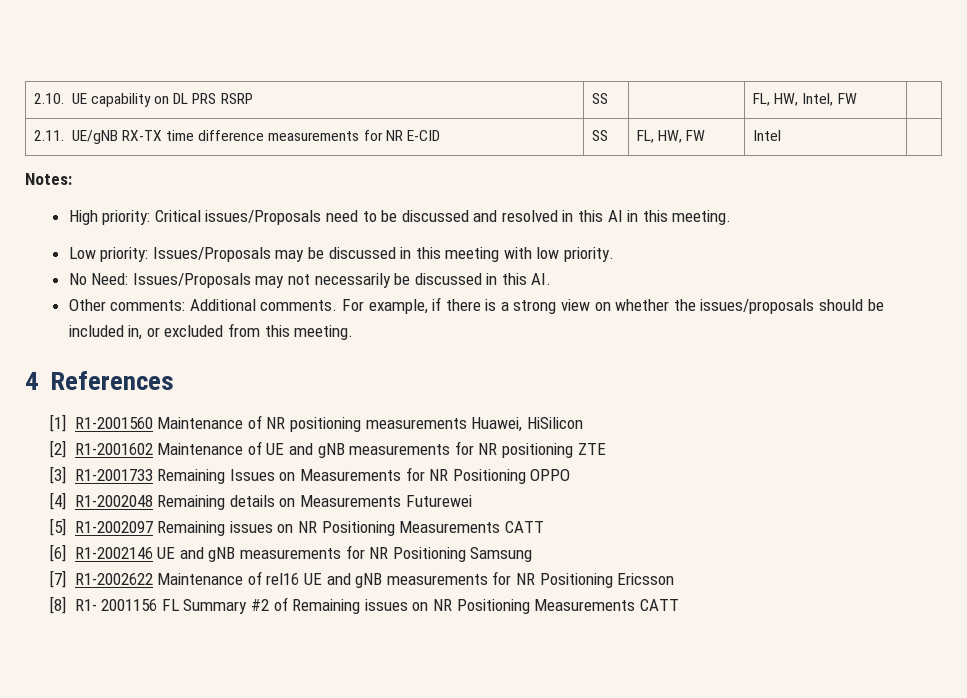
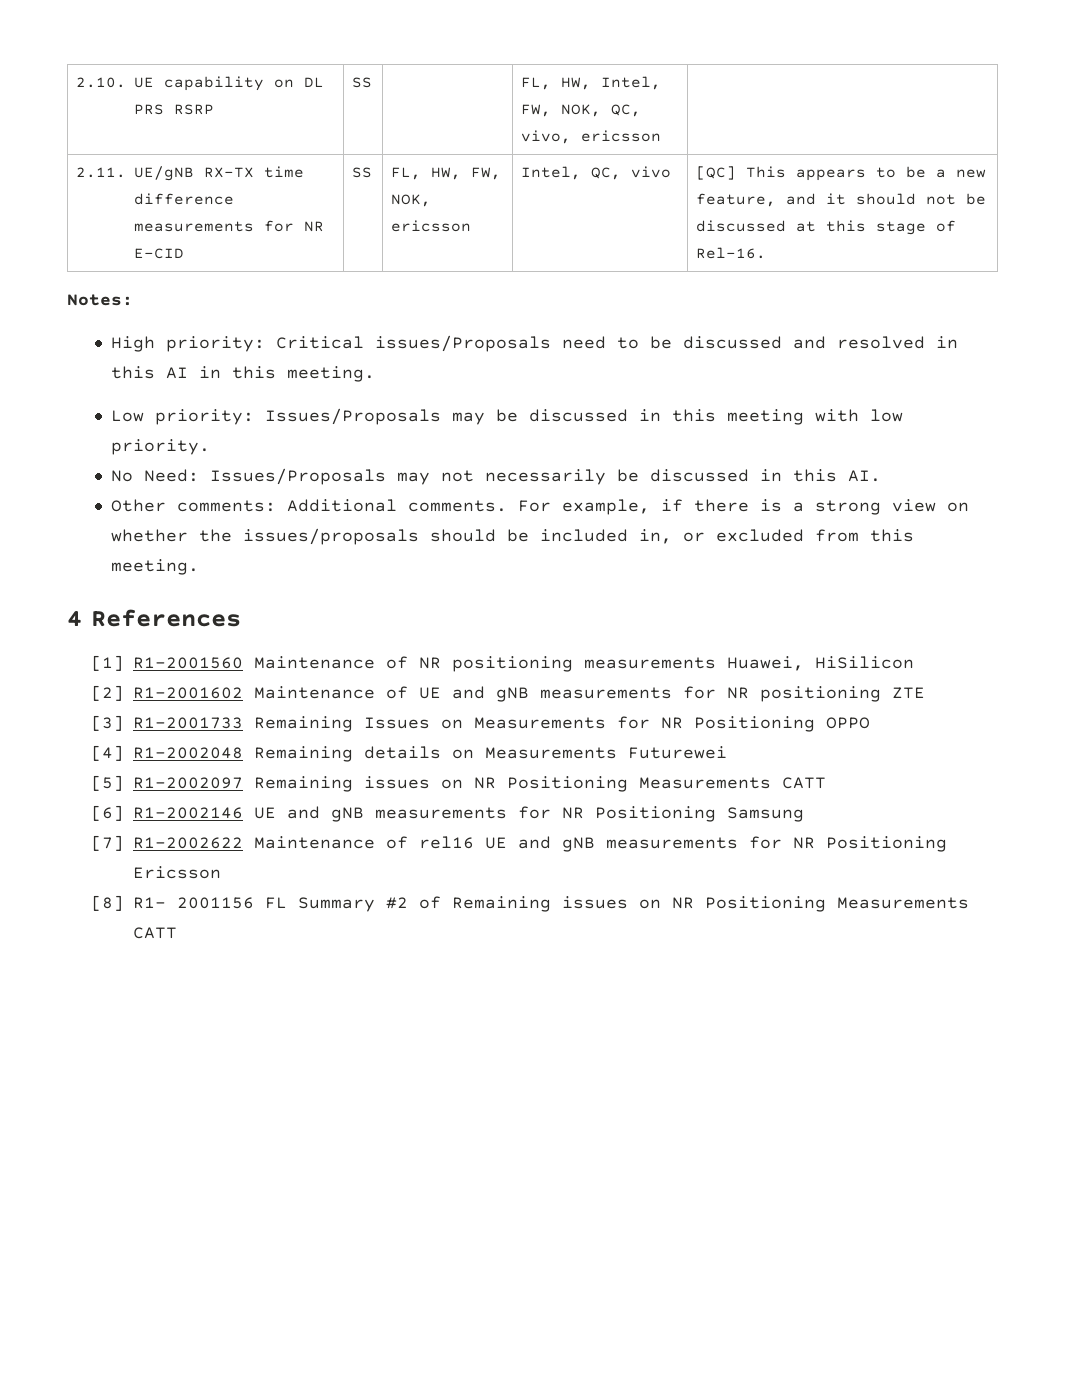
[837,93,857,104] FW -> [520,104,641,117] [520,130,661,144] FW, NOK, QC, vivo, ericsson
[686,130,706,141] [752,130,781,141] FW | Intel | -> [470,167,501,180] [390,194,431,207] [390,220,471,232] [520,166,671,180] [695,166,986,181] [695,193,986,207] [695,220,956,235] [695,247,766,259] FW, NOK, ericsson | Intel, QC, vivo | [QC] This appears to be a new feature, and it should not be discussed at this stage of Rel-16.

